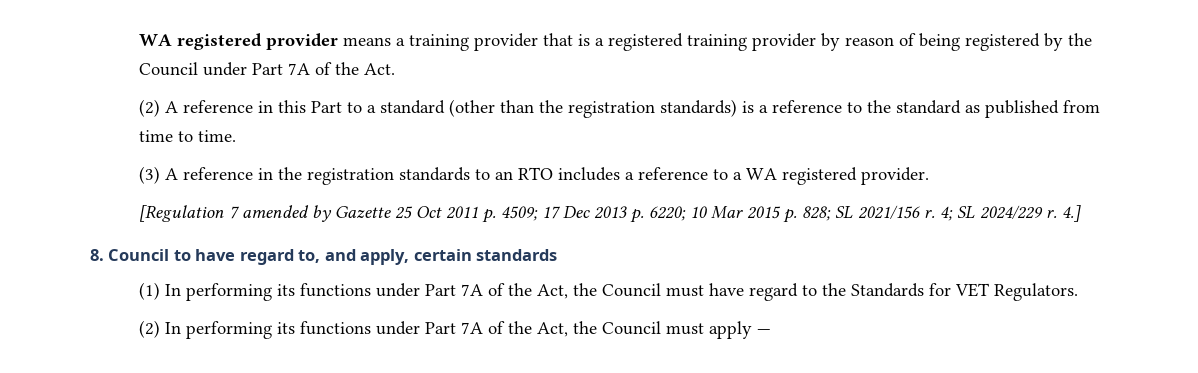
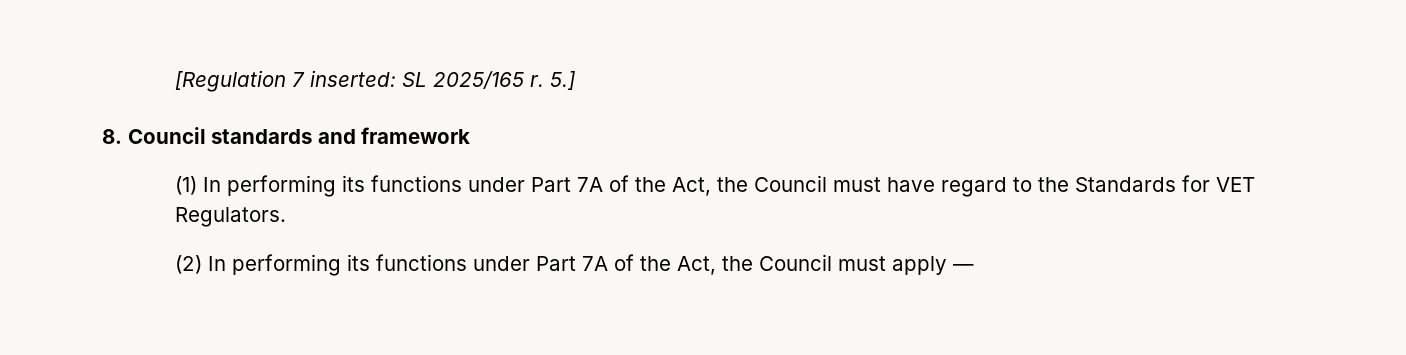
[138,33,1092,51] [138,62,395,76] [138,99,1100,118] [138,130,236,142] [138,166,929,185] [138,205,1081,223] [90,249,558,265] WA registered provider means a training provider that is a registered training provider by reason of being registered by the Council under Part 7A of the Act. // (2) A reference in this Part to a standard (other than the registration standards) is a reference to the standard as published from time to time. // (3) A reference in the registration standards to an RTO includes a reference to a WA registered provider. // [Regulation 7 amended by Gazette 25 Oct 2011 p. 4509; 17 Dec 2013 p. 6220; 10 Mar 2015 p. 828; SL 2021/156 r. 4; SL 2024/229 r. 4.] // 8. Council to have regard to, and apply, certain standards -> [175,70,576,92] [102,127,471,144] [Regulation 7 inserted: SL 2025/165 r. 5.] // 8. Council standards and framework

